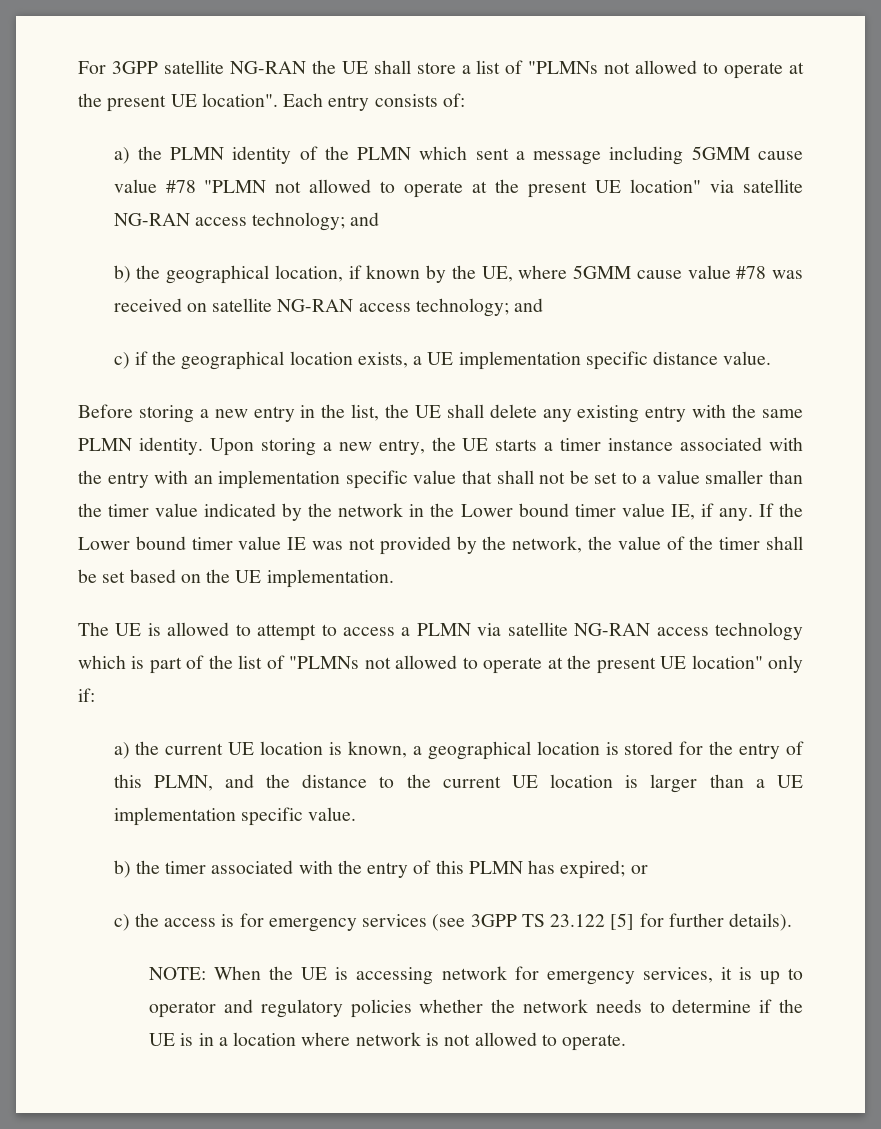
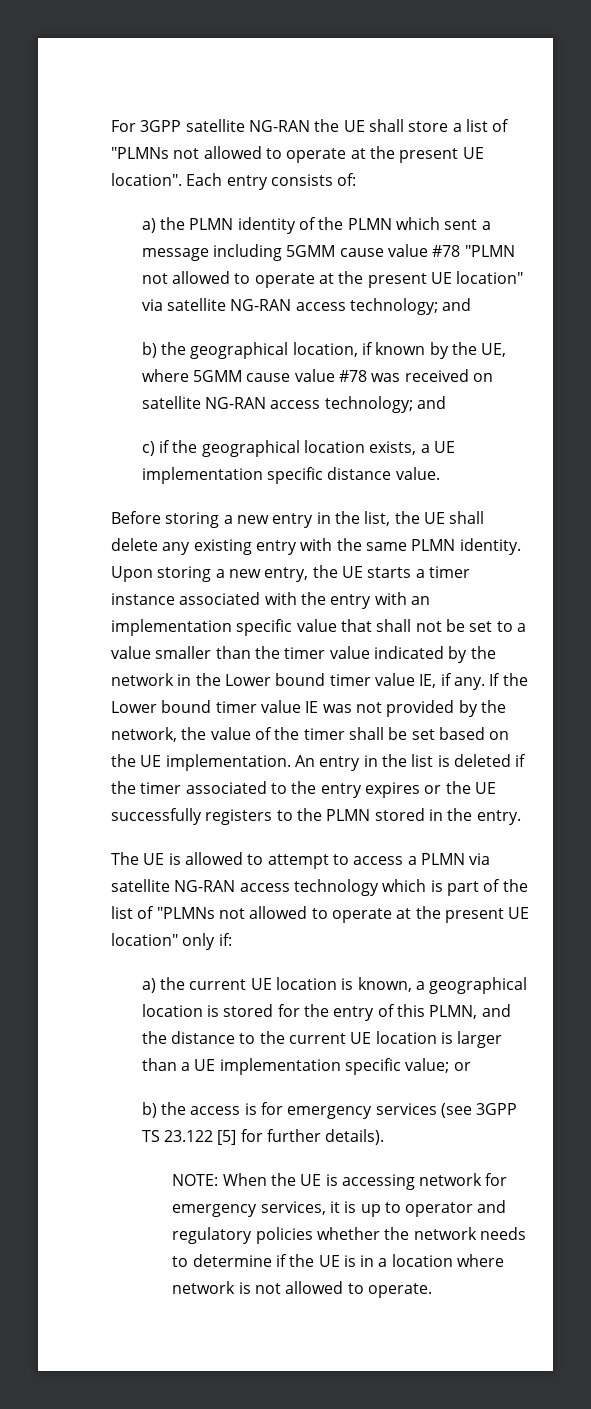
(394, 578) none -> [294,754,527,771] [111,781,496,798] [111,808,521,825] An entry in the list is deleted if the timer associated to the entry expires or the UE successfully registers to the PLMN stored in the entry.
[308,807,357,821] [113,860,648,879] [113,913,159,931] value. // b) the timer associated with the entry of this PLMN has expired; or // c) the -> [405,1058,471,1073] [141,1102,186,1118] value; or // b) the

